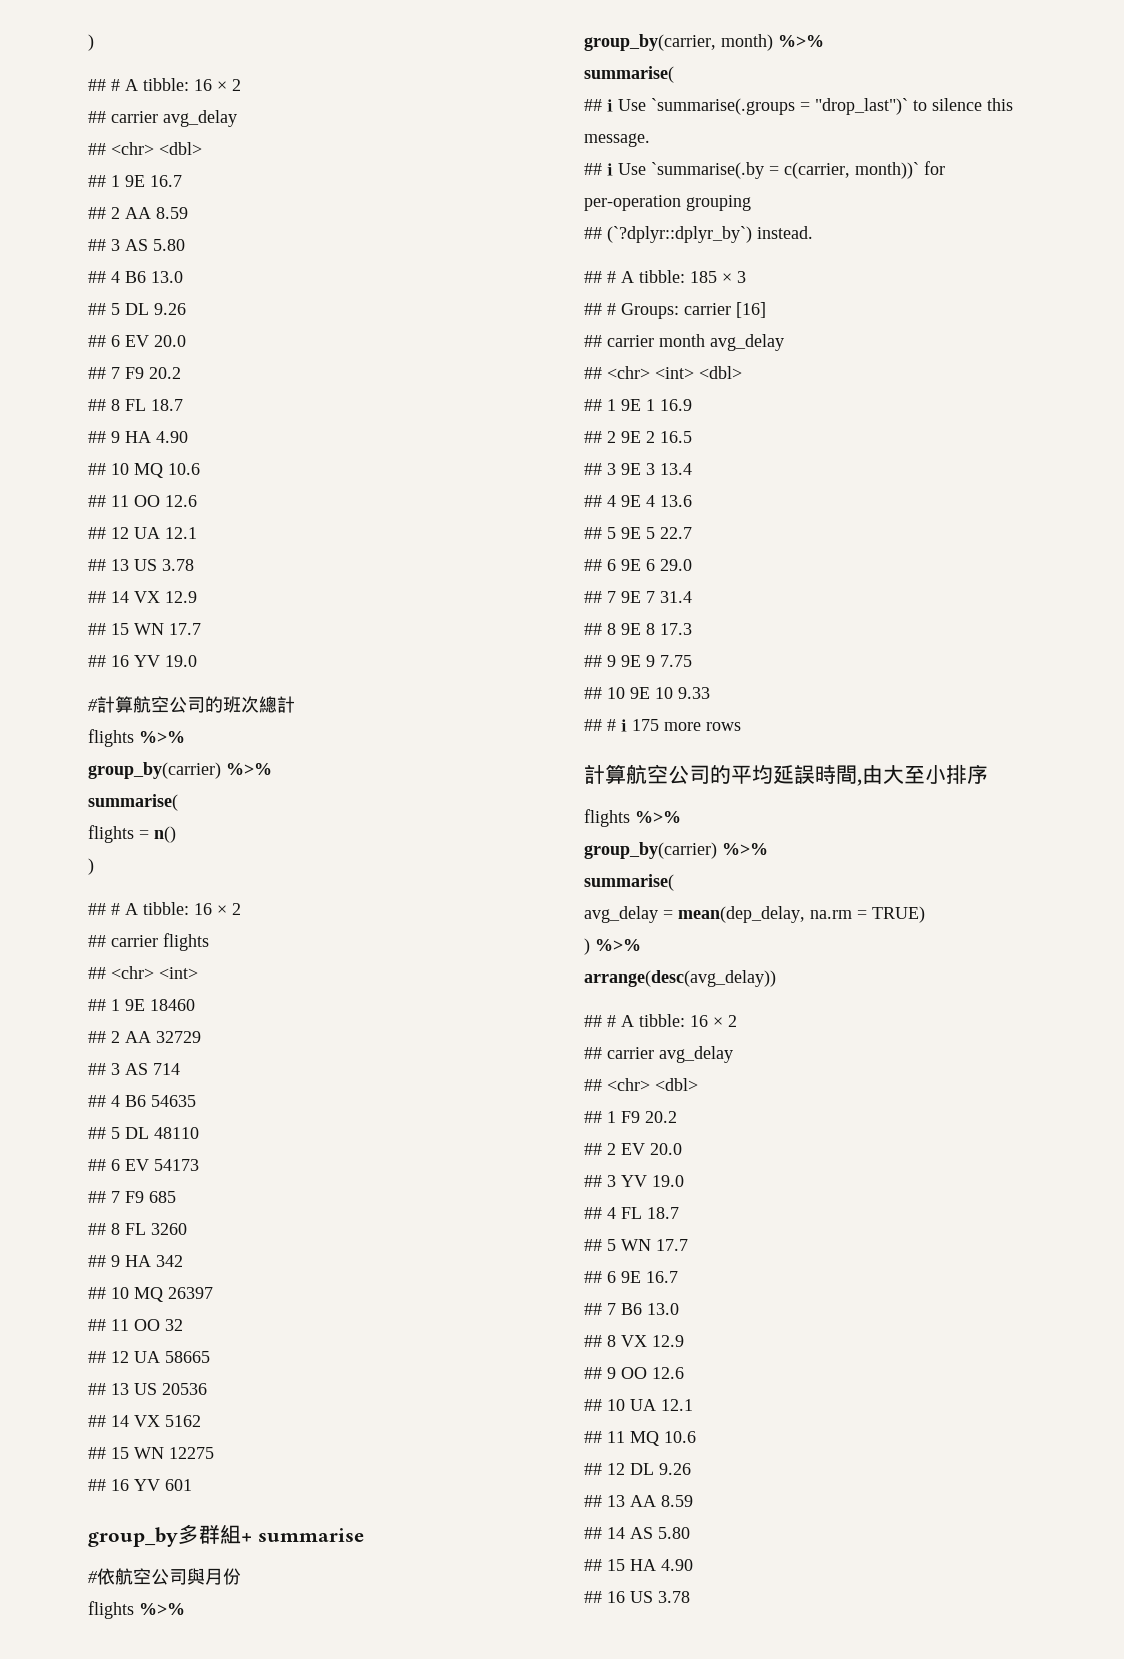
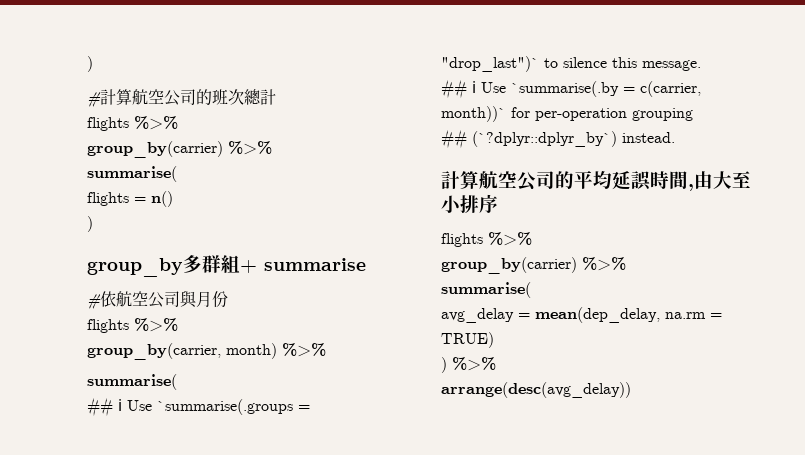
[88,34,94,51] [88,78,241,91] [88,110,237,127] [88,142,202,155] [88,175,182,187] [88,207,188,219] [88,239,185,251] [88,271,183,283] [88,303,186,315] [88,335,186,347] [88,367,181,379] [88,399,183,411] [88,431,188,443] [88,463,200,478] [88,495,197,507] [88,527,197,539] [88,559,194,571] [88,591,197,603] [88,623,201,635] [88,655,197,667] ) // ## # A tibble: 16 × 2 // ## carrier avg_delay // ## <chr> <dbl> // ## 1 9E 16.7 // ## 2 AA 8.59 // ## 3 AS 5.80 // ## 4 B6 13.0 // ## 5 DL 9.26 // ## 6 EV 20.0 // ## 7 F9 20.2 // ## 8 FL 18.7 // ## 9 HA 4.90 // ## 10 MQ 10.6 // ## 11 OO 12.6 // ## 12 UA 12.1 // ## 13 US 3.78 // ## 14 VX 12.9 // ## 15 WN 17.7 // ## 16 YV 19.0 -> [87,56,93,72] )
[88,902,241,915] [88,933,209,951] [88,966,198,979] [88,999,195,1011] [88,1031,201,1043] [88,1063,180,1075] [88,1095,196,1107] [88,1127,199,1139] [88,1159,199,1171] [88,1191,176,1203] [88,1223,187,1235] [88,1255,183,1267] [88,1287,213,1302] [88,1319,183,1331] [88,1351,210,1363] [88,1383,207,1395] [88,1415,201,1427] [88,1447,214,1459] [88,1479,192,1491] // ## # A tibble: 16 × 2 // ## carrier flights // ## <chr> <int> // ## 1 9E 18460 // ## 2 AA 32729 // ## 3 AS 714 // ## 4 B6 54635 // ## 5 DL 48110 // ## 6 EV 54173 // ## 7 F9 685 // ## 8 FL 3260 // ## 9 HA 342 // ## 10 MQ 26397 // ## 11 OO 32 // ## 12 UA 58665 // ## 13 US 20536 // ## 14 VX 5162 // ## 15 WN 12275 // ## 16 YV 601 -> (93, 224) none
[584,270,746,283] [584,302,766,319] [584,334,784,351] [584,366,742,379] [584,399,692,411] [584,431,692,443] [584,463,692,475] [584,495,692,507] [584,527,692,539] [584,559,692,571] [584,591,692,603] [584,623,692,635] [584,655,692,667] [584,687,710,699] [584,719,741,732] // ## # A tibble: 185 × 3 // ## # Groups: carrier [16] // ## carrier month avg_delay // ## <chr> <int> <dbl> // ## 1 9E 1 16.9 // ## 2 9E 2 16.5 // ## 3 9E 3 13.4 // ## 4 9E 4 13.6 // ## 5 9E 5 22.7 // ## 6 9E 6 29.0 // ## 7 9E 7 31.4 // ## 8 9E 8 17.3 // ## 9 9E 9 7.75 // ## 10 9E 10 9.33 // ## # ℹ 175 more rows -> (675, 137) none
[584,1014,737,1027] [584,1046,733,1063] [584,1078,698,1091] [584,1111,677,1123] [584,1143,682,1155] [584,1175,684,1187] [584,1207,679,1219] [584,1239,688,1251] [584,1271,678,1283] [584,1303,679,1315] [584,1335,684,1347] [584,1367,684,1379] [584,1399,693,1411] [584,1431,696,1446] [584,1463,691,1475] [584,1495,693,1507] [584,1527,690,1539] [584,1559,693,1571] [584,1591,690,1603] // ## # A tibble: 16 × 2 // ## carrier avg_delay // ## <chr> <dbl> // ## 1 F9 20.2 // ## 2 EV 20.0 // ## 3 YV 19.0 // ## 4 FL 18.7 // ## 5 WN 17.7 // ## 6 9E 16.7 // ## 7 B6 13.0 // ## 8 VX 12.9 // ## 9 OO 12.6 // ## 10 UA 12.1 // ## 11 MQ 10.6 // ## 12 DL 9.26 // ## 13 AA 8.59 // ## 14 AS 5.80 // ## 15 HA 4.90 // ## 16 US 3.78 -> (631, 390) none

